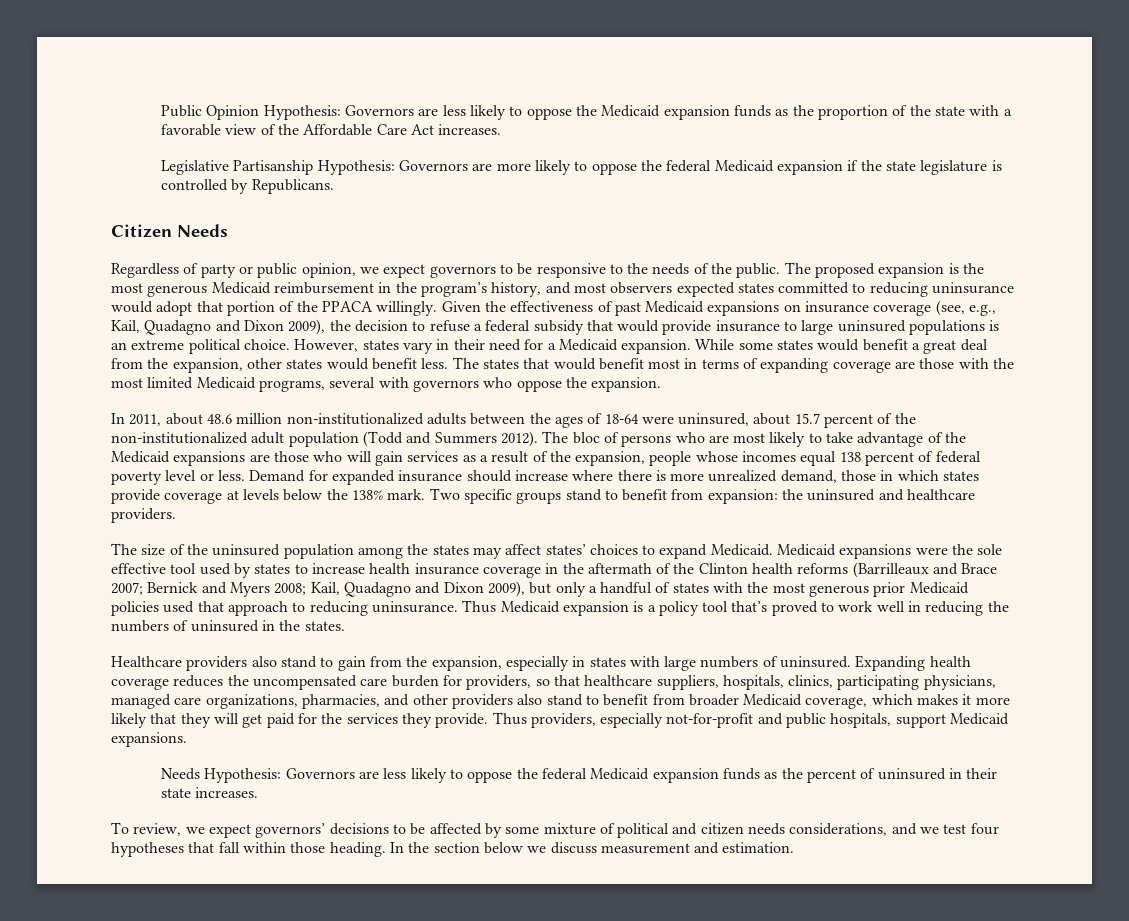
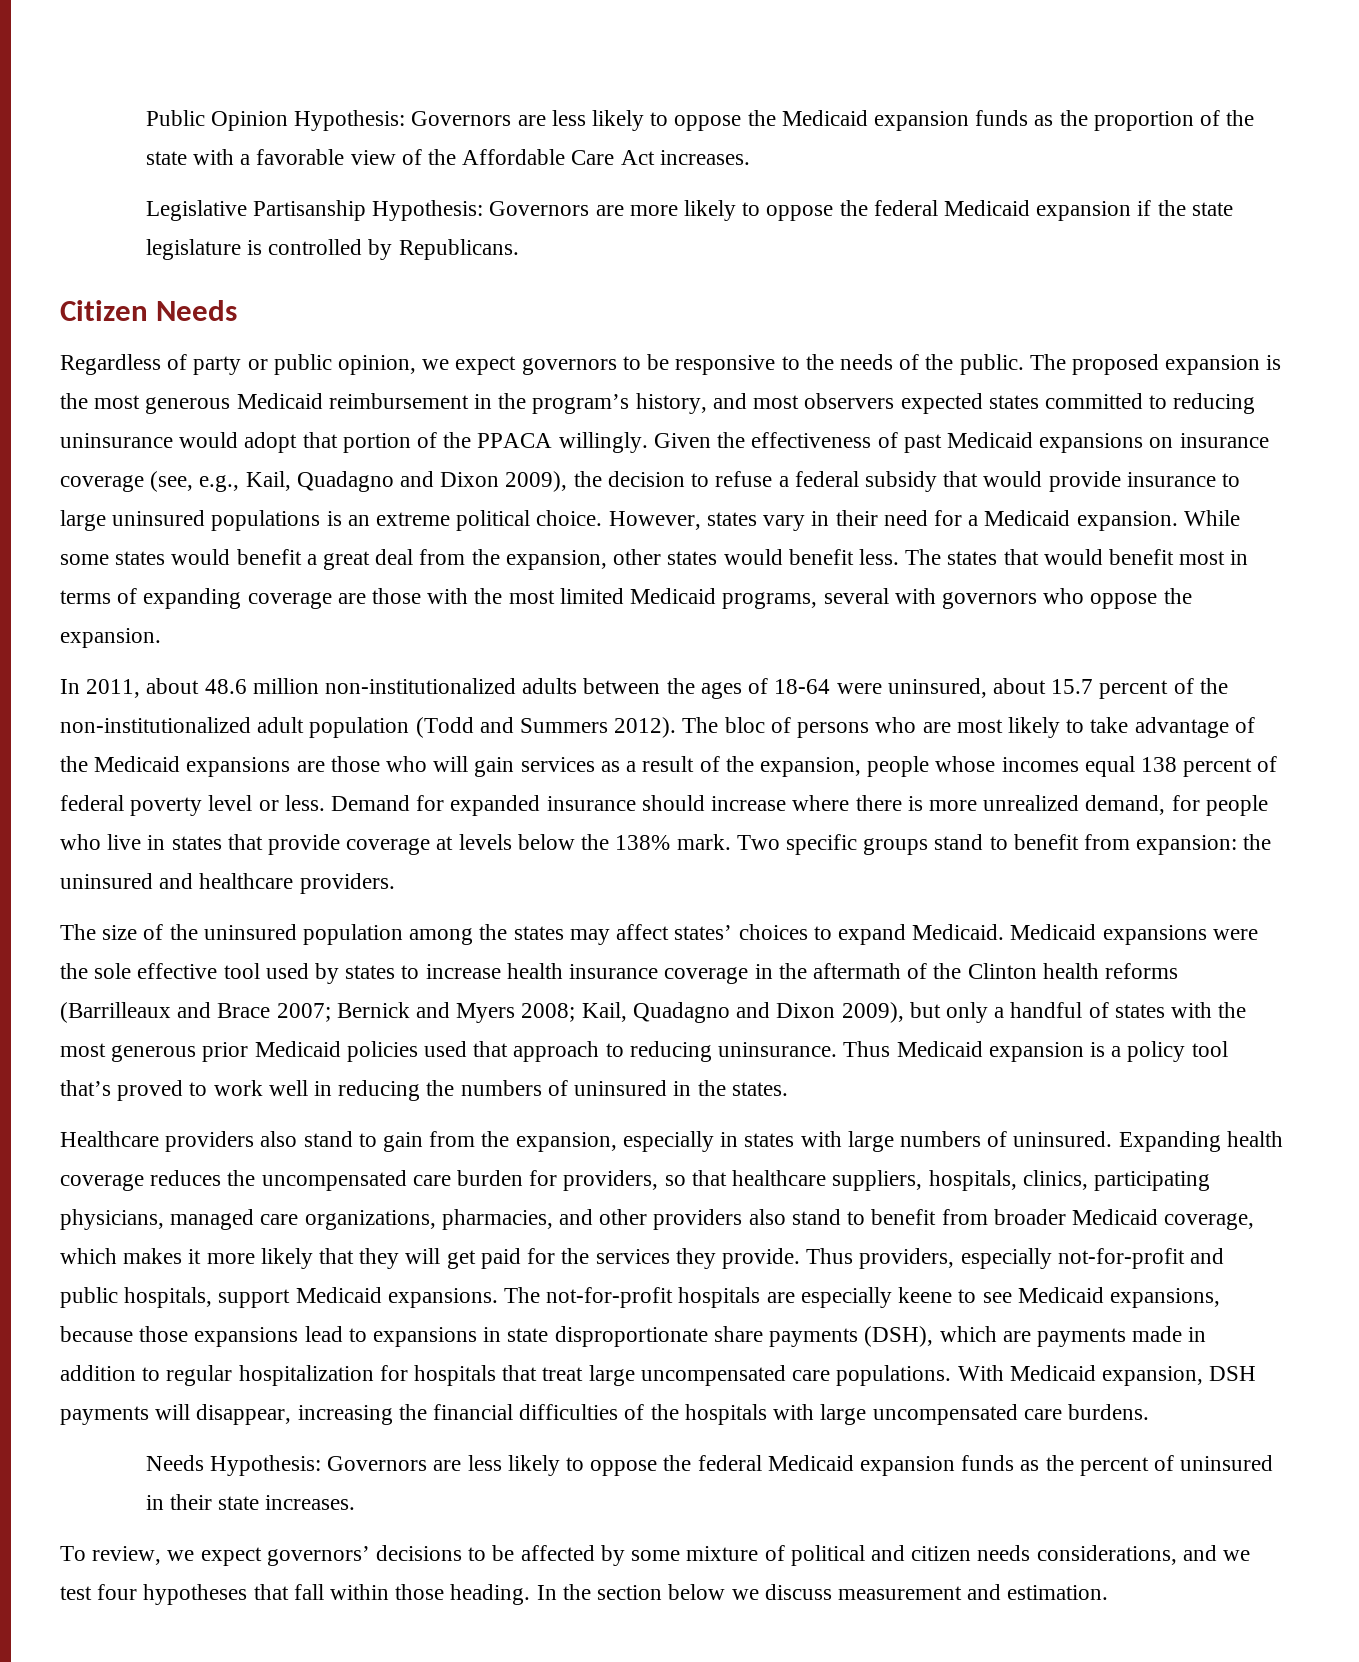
[841,470,980,481] those in which states -> [1171,795,1268,816] [60,834,263,850] for people who live in states that
(187, 739) none -> [504,1287,1220,1308] [60,1326,1207,1347] [60,1365,1257,1386] [60,1404,1149,1425] The not-for-profit hospitals are especially keene to see Medicaid expansions, because those expansions lead to expansions in state disproportionate share payments (DSH), which are payments made in addition to regular hospitalization for hospitals that treat large uncompensated care populations. With Medicaid expansion, DSH payments will disappear, increasing the financial difficulties of the hospitals with large uncompensated care burdens.

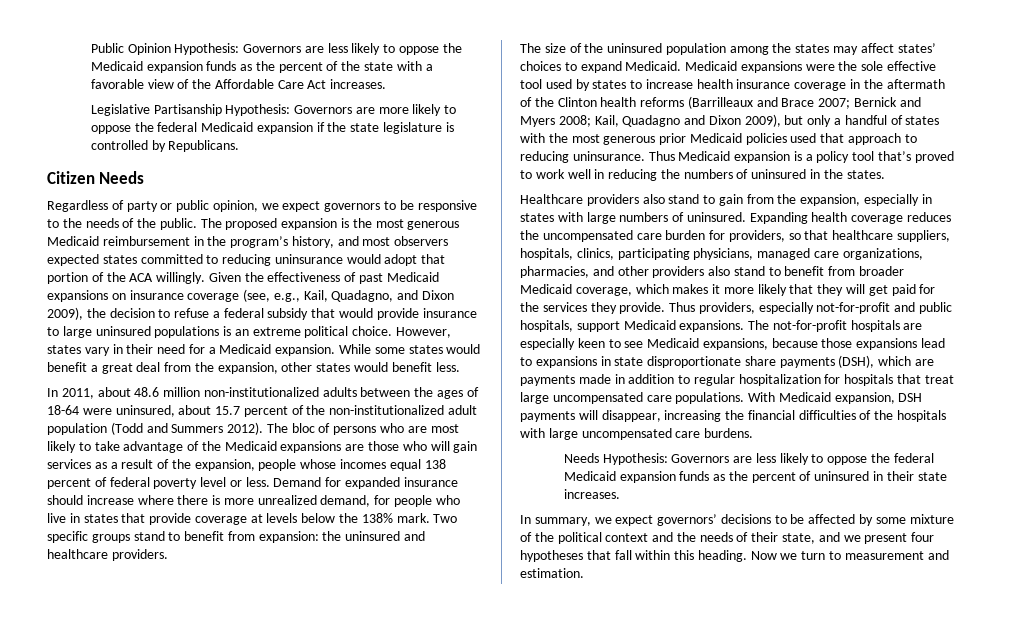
[1093,111,1194,131] proportion -> [278,62,323,73] percent
[477,433,553,448] PPACA -> [129,273,154,282] ACA
[296,471,394,492] Quadagno -> [331,290,394,302] Quadagno,
[905,549,1249,565] [60,588,1192,609] [60,628,161,648] The states that would benefit most in terms of expanding coverage are those with the most limited Medicaid programs, several with governors who oppose the expansion. -> (460, 367) none
[898,1287,953,1303] keene -> [577,338,605,348] keen
[60,1546,162,1565] To review, -> [520,515,591,526] In summary,
[790,1545,1177,1566] political and citizen needs considerations, -> [534,532,816,544] the political context and the needs of their state,
[60,1586,92,1600] test -> [864,533,908,544] present
[395,1584,832,1605] those heading. In the section below we discuss -> [674,550,842,562] this heading. Now we turn to

